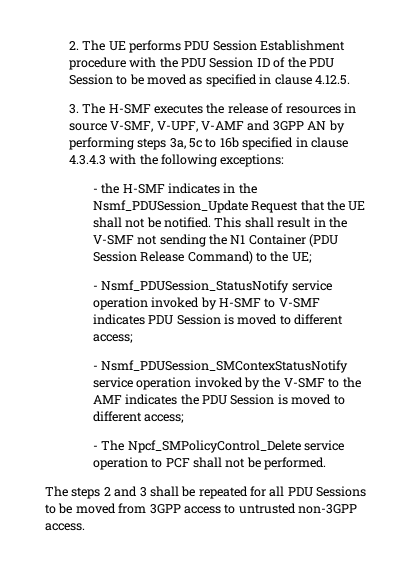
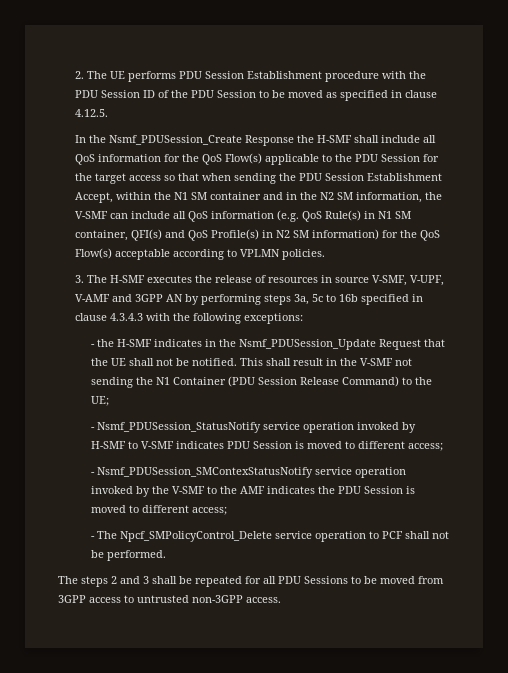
(350, 80) none -> [74,135,436,146] [74,153,439,165] [74,173,442,184] [74,192,442,203] [74,210,411,222] [74,229,440,241] [74,248,325,260] // In the Nsmf_PDUSession_Create Response the H-SMF shall include all QoS information for the QoS Flow(s) applicable to the PDU Session for the target access so that when sending the PDU Session Establishment Accept, within the N1 SM container and in the N2 SM information, the V-SMF can include all QoS information (e.g. QoS Rule(s) in N1 SM container, QFI(s) and QoS Profile(s) in N2 SM information) for the QoS Flow(s) acceptable according to VPLMN policies.

